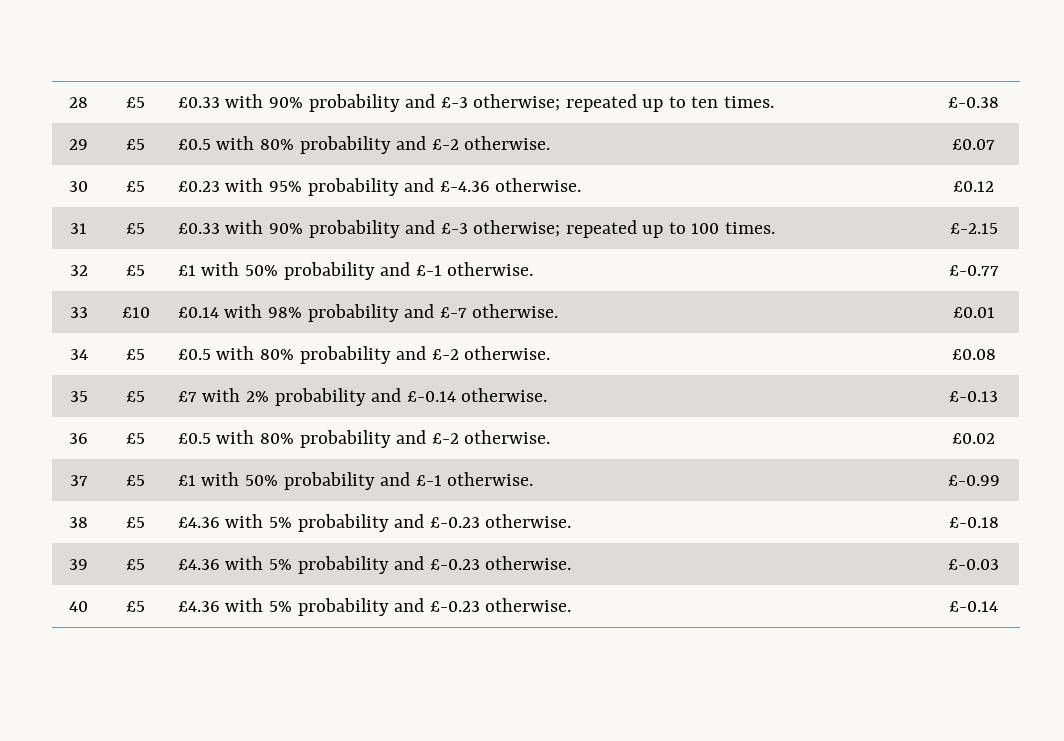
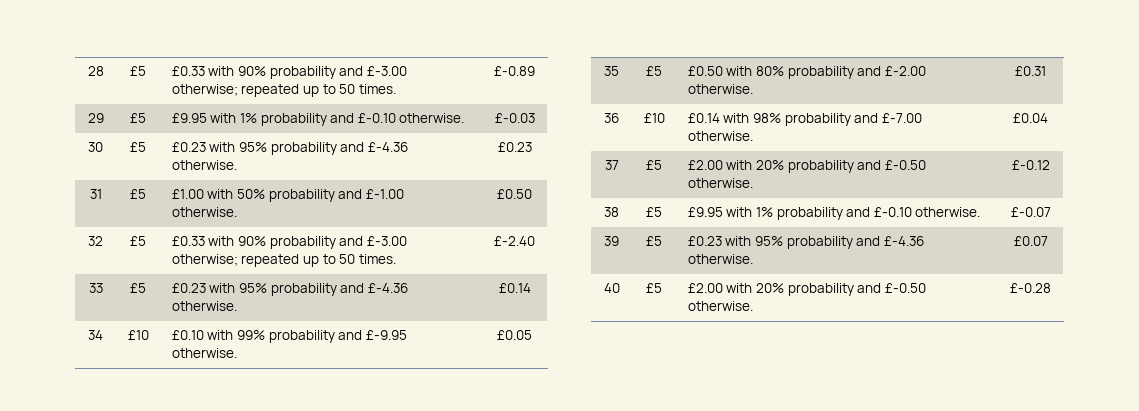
[440,94,774,112] [948,97,999,108] £-3 otherwise; repeated up to ten times. | £-0.38 -> [366,66,407,76] [171,84,396,97] [494,66,535,76] £-3.00 otherwise; repeated up to 50 times. | £-0.89
[177,136,551,154] [952,139,995,150] £0.5 with 80% probability and £-2 otherwise. | £0.07 -> [171,113,465,126] [494,113,535,123] £9.95 with 1% probability and £-0.10 otherwise. | £-0.03
[953,181,994,192] £0.12 -> [497,142,532,152] £0.23
[177,220,775,238] [949,223,998,234] [69,265,88,276] [126,265,145,276] [177,262,534,280] [948,265,999,276] [69,307,88,318] | £0.33 with 90% probability and £-3 otherwise; repeated up to 100 times. | £-2.15 // 32 | £5 | £1 with 50% probability and £-1 otherwise. | £-0.77 // 33 -> [171,189,404,202] [171,207,237,217] [497,189,532,199] [88,236,103,246] [130,236,146,246] [171,236,407,249] [171,254,396,267] [494,236,535,246] [88,283,103,293] [130,283,146,293] [171,283,408,296] [171,301,237,311] [498,283,531,293] [88,330,103,340] [127,330,149,340] [171,330,407,343] [171,348,237,358] [497,330,532,340] [604,66,619,76] [646,66,662,76] [687,66,926,79] [687,84,753,94] [1015,66,1046,76] [604,113,619,123] | £1.00 with 50% probability and £-1.00 otherwise. | £0.50 // 32 | £5 | £0.33 with 90% probability and £-3.00 otherwise; repeated up to 50 times. | £-2.40 // 33 | £5 | £0.23 with 95% probability and £-4.36 otherwise. | £0.14 // 34 | £10 | £0.10 with 99% probability and £-9.95 otherwise. | £0.05 // 35 | £5 | £0.50 with 80% probability and £-2.00 otherwise. | £0.31 // 36
[439,304,559,318] [952,307,995,318] [69,349,88,360] [126,349,145,360] [177,346,551,364] [951,349,996,360] [69,391,88,402] [126,391,145,402] [177,388,548,406] [949,391,998,402] [69,433,88,444] [126,433,145,444] [177,430,551,448] [952,433,995,444] £-7 otherwise. | £0.01 // 34 | £5 | £0.5 with 80% probability and £-2 otherwise. | £0.08 // 35 | £5 | £7 with 2% probability and £-0.14 otherwise. | £-0.13 // 36 | £5 | £0.5 with 80% probability and £-2 otherwise. | £0.02 -> [881,113,922,123] [687,131,753,141] [1013,113,1048,123] £-7.00 otherwise. | £0.04
[177,472,534,490] [947,475,1000,486] £1 with 50% probability and £-1 otherwise. | £-0.99 -> [687,160,926,173] [687,178,753,188] [1011,160,1050,170] £2.00 with 20% probability and £-0.50 otherwise. | £-0.12
[177,514,572,532] [948,517,999,528] £4.36 with 5% probability and £-0.23 otherwise. | £-0.18 -> [687,207,981,220] [1010,207,1051,217] £9.95 with 1% probability and £-0.10 otherwise. | £-0.07
[177,556,572,574] [948,559,999,570] £4.36 with 5% probability and £-0.23 otherwise. | £-0.03 -> [687,236,924,249] [687,254,753,264] [1013,236,1048,246] £0.23 with 95% probability and £-4.36 otherwise. | £0.07
[177,598,572,616] [949,601,998,612] £4.36 with 5% probability and £-0.23 otherwise. | £-0.14 -> [687,283,926,296] [687,301,753,311] [1010,283,1051,293] £2.00 with 20% probability and £-0.50 otherwise. | £-0.28

